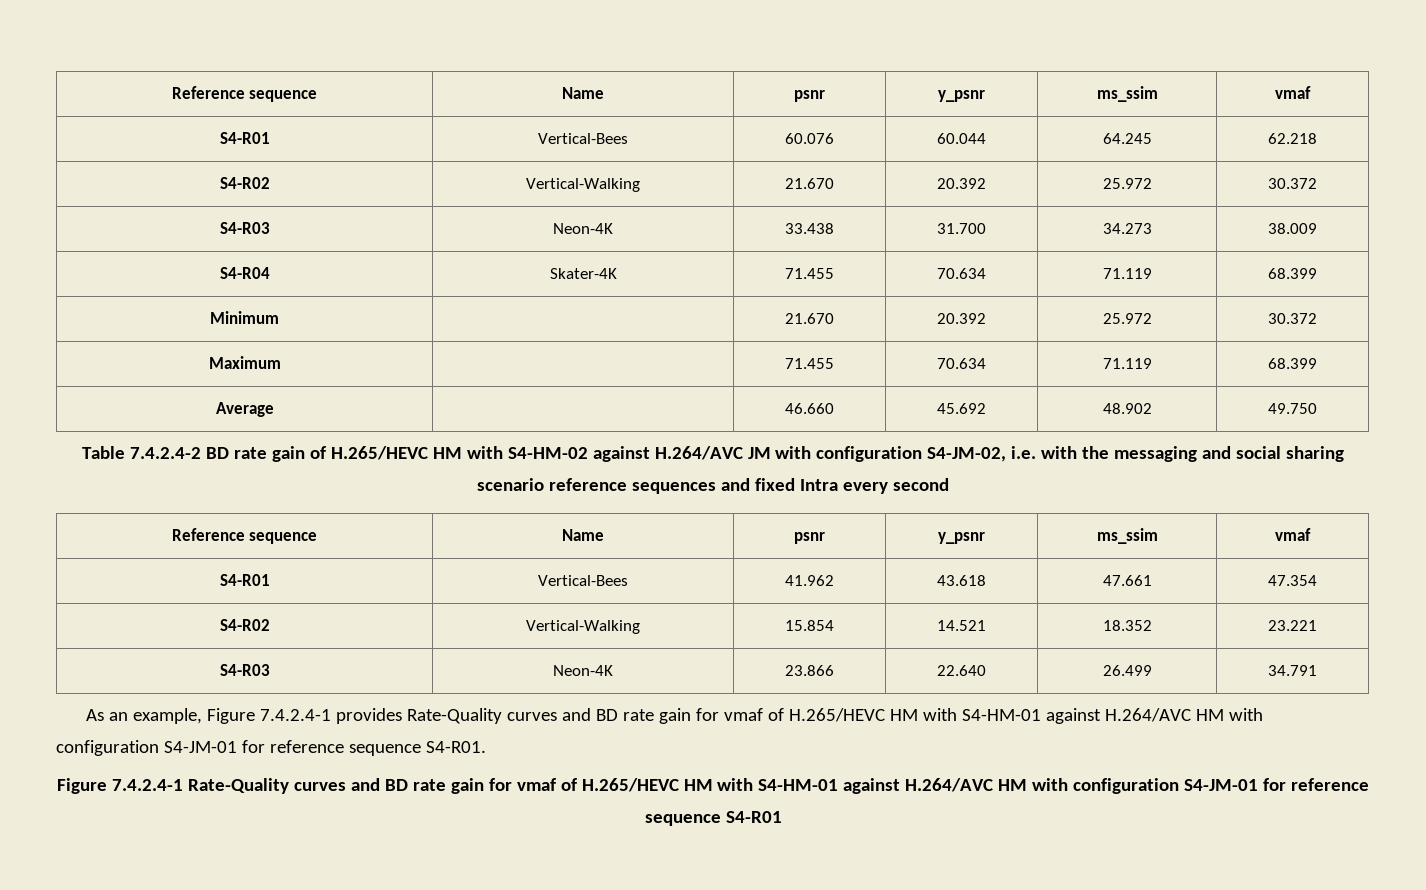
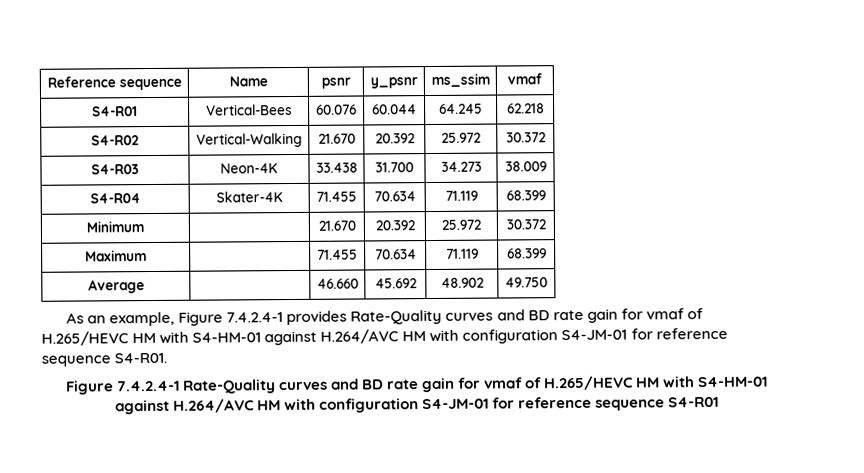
[81,446,1345,462] [477,478,949,494] [171,528,318,544] [562,529,604,541] [794,532,825,544] [938,532,985,544] [1096,528,1158,544] [1275,528,1311,541] [219,574,270,586] [538,575,628,586] [785,575,834,586] [937,575,986,586] [1102,575,1152,586] [1268,575,1317,586] [219,619,270,631] [526,620,640,634] [785,620,834,631] [937,620,986,631] [1102,620,1152,631] [1268,620,1317,631] [219,664,270,676] [553,665,613,676] [785,665,834,676] [937,665,986,676] [1102,665,1152,676] [1268,665,1317,676] // Table 7.4.2.4-2 BD rate gain of H.265/HEVC HM with S4-HM-02 against H.264/AVC JM with configuration S4-JM-02, i.e. with the messaging and social sharing scenario reference sequences and fixed Intra every second // Reference sequence | Name | psnr | y_psnr | ms_ssim | vmaf // S4-R01 | Vertical-Bees | 41.962 | 43.618 | 47.661 | 47.354 // S4-R02 | Vertical-Walking | 15.854 | 14.521 | 18.352 | 23.221 // S4-R03 | Neon-4K | 23.866 | 22.640 | 26.499 | 34.791 -> (548, 282) none

